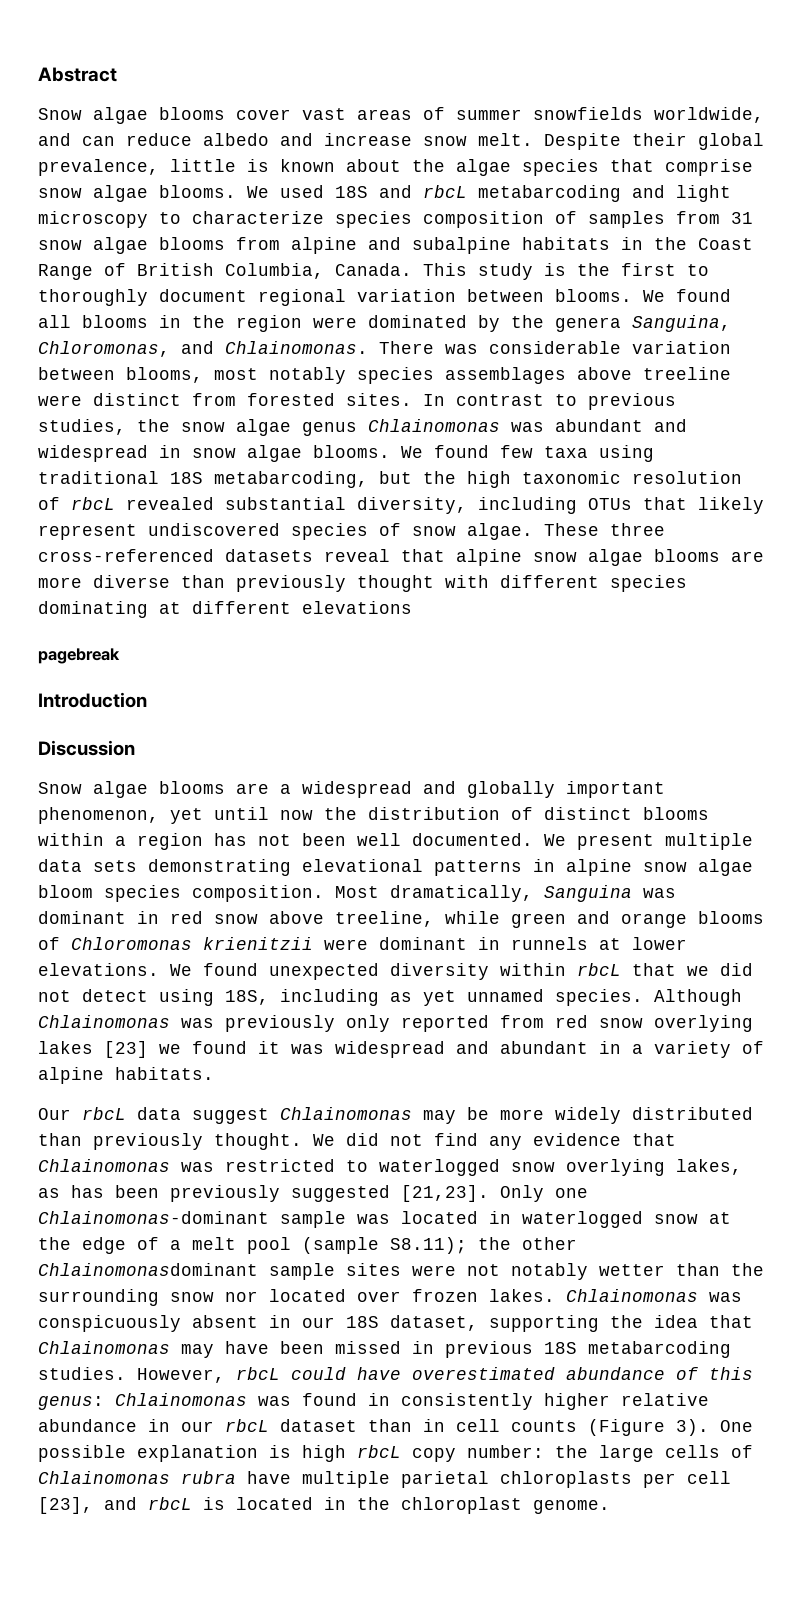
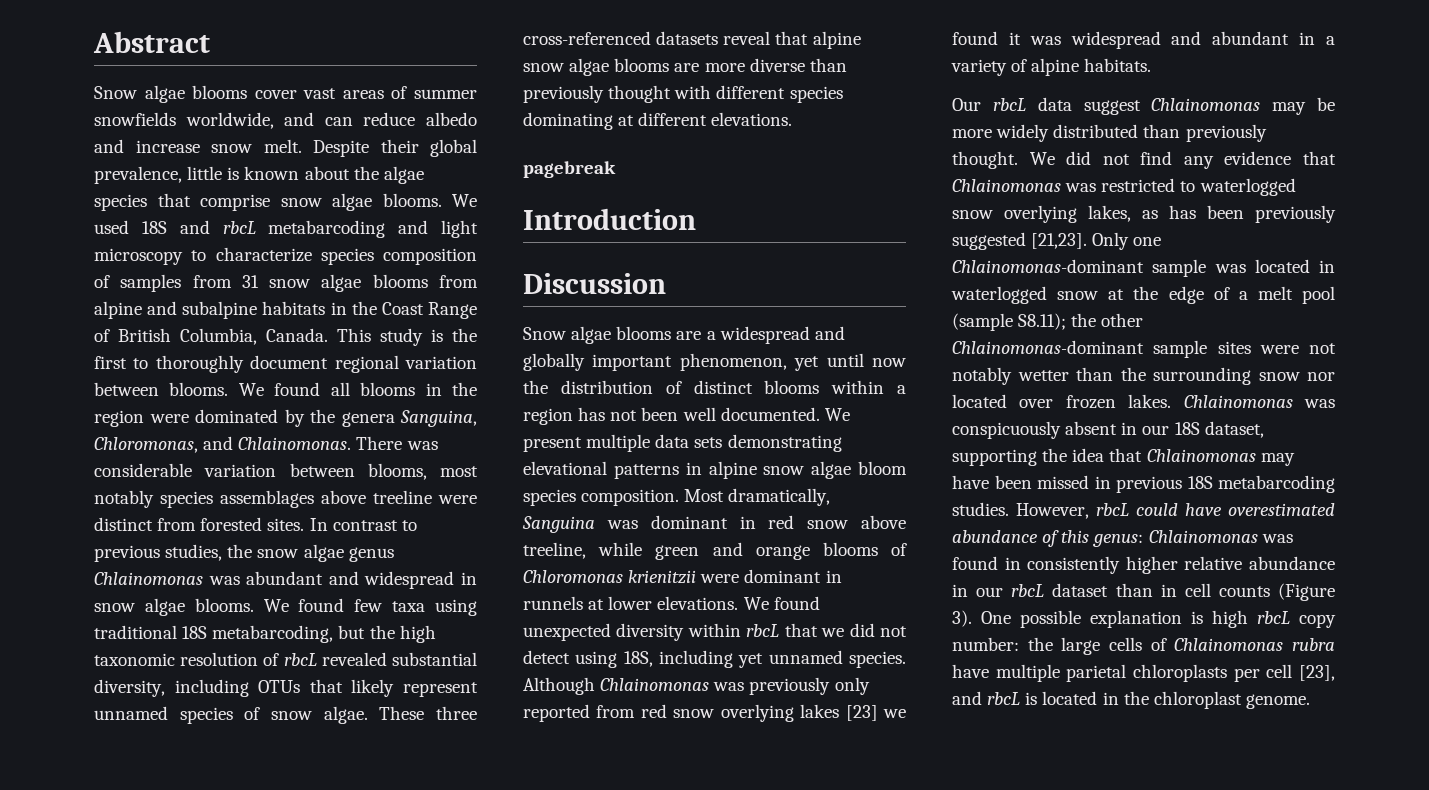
[148,523,280,536] undiscovered -> [94,706,168,720] unnamed
[302,601,412,614] elevations -> [711,112,793,126] elevations.
[390,992,412,1002] as -> (733, 659) none
[38,1263,258,1276] Chlainomonasdominant -> [952,340,1144,354] Chlainomonas-dominant

